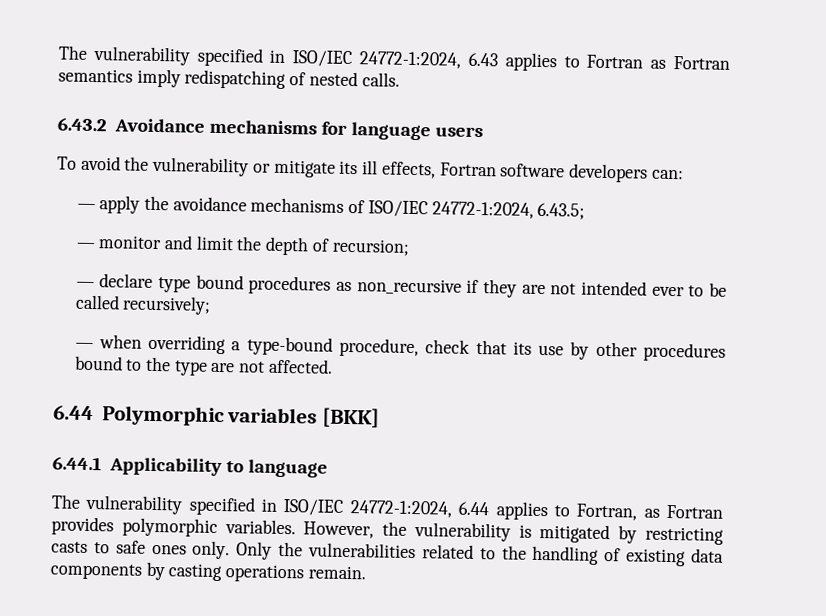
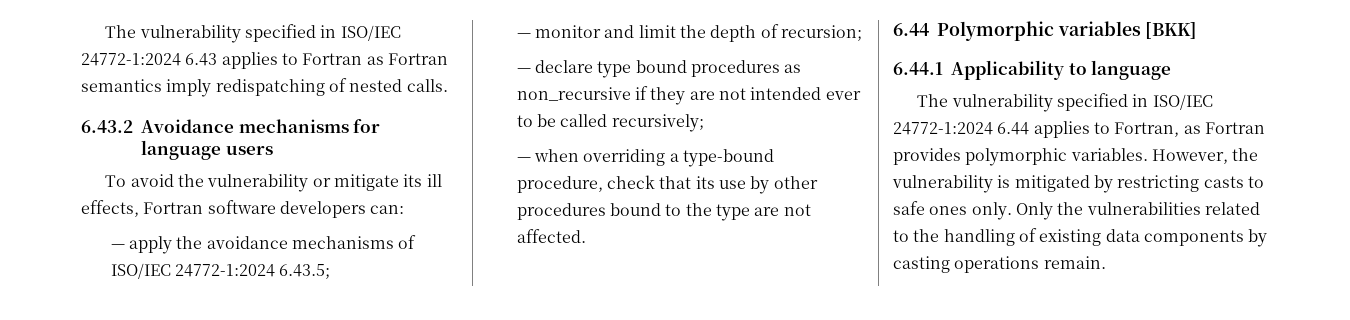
[58,45,462,69] The vulnerability specified in ISO/IEC 24772-1:2024, -> [105,24,401,43] [81,53,181,66] The vulnerability specified in ISO/IEC 24772-1:2024
[431,201,534,219] 24772-1:2024, -> [175,264,276,277] 24772-1:2024
[349,500,452,518] 24772-1:2024, -> [893,122,993,135] 24772-1:2024

